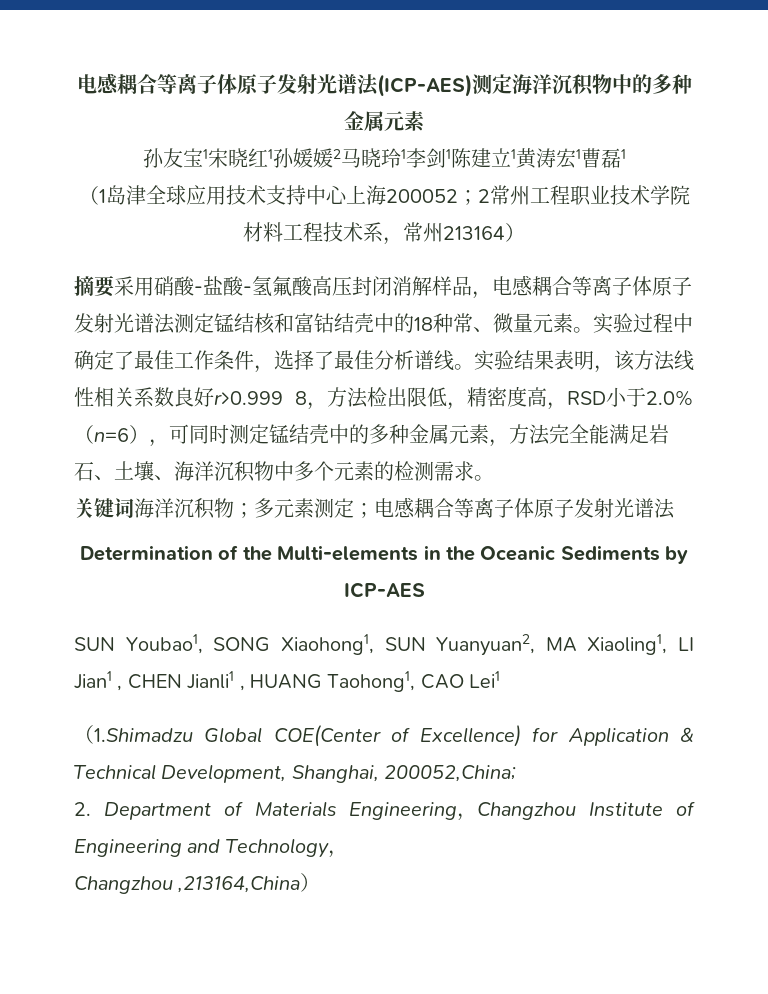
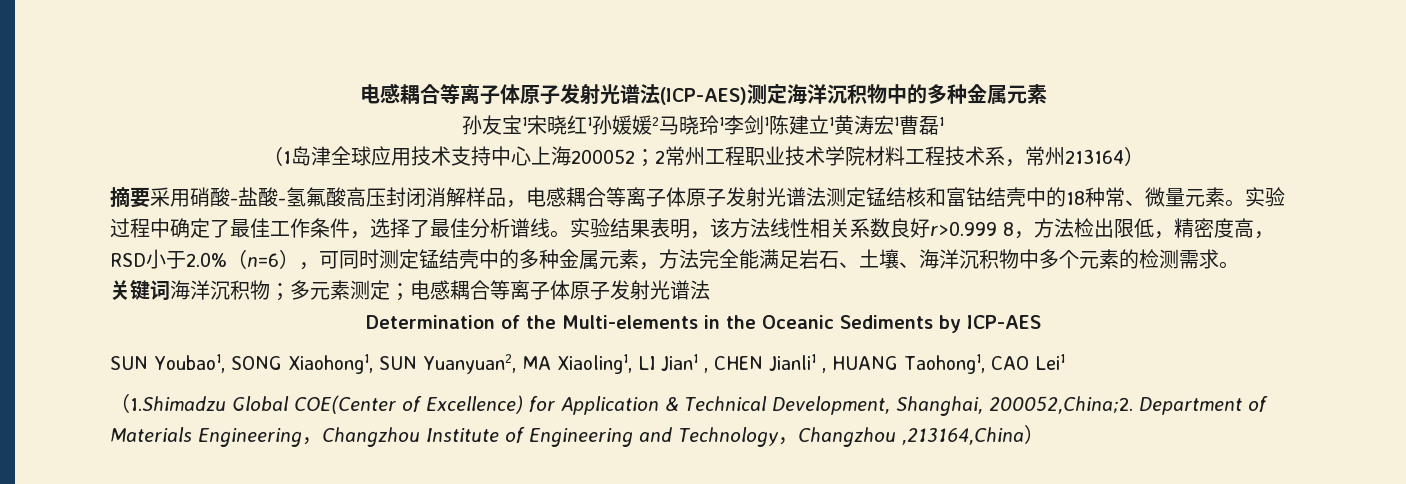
[384,765,517,782] [74,802,91,816] 200052,China; // 2. -> [988,396,1133,414] 200052,China;2.
(348, 854) // -> (798, 441) none

